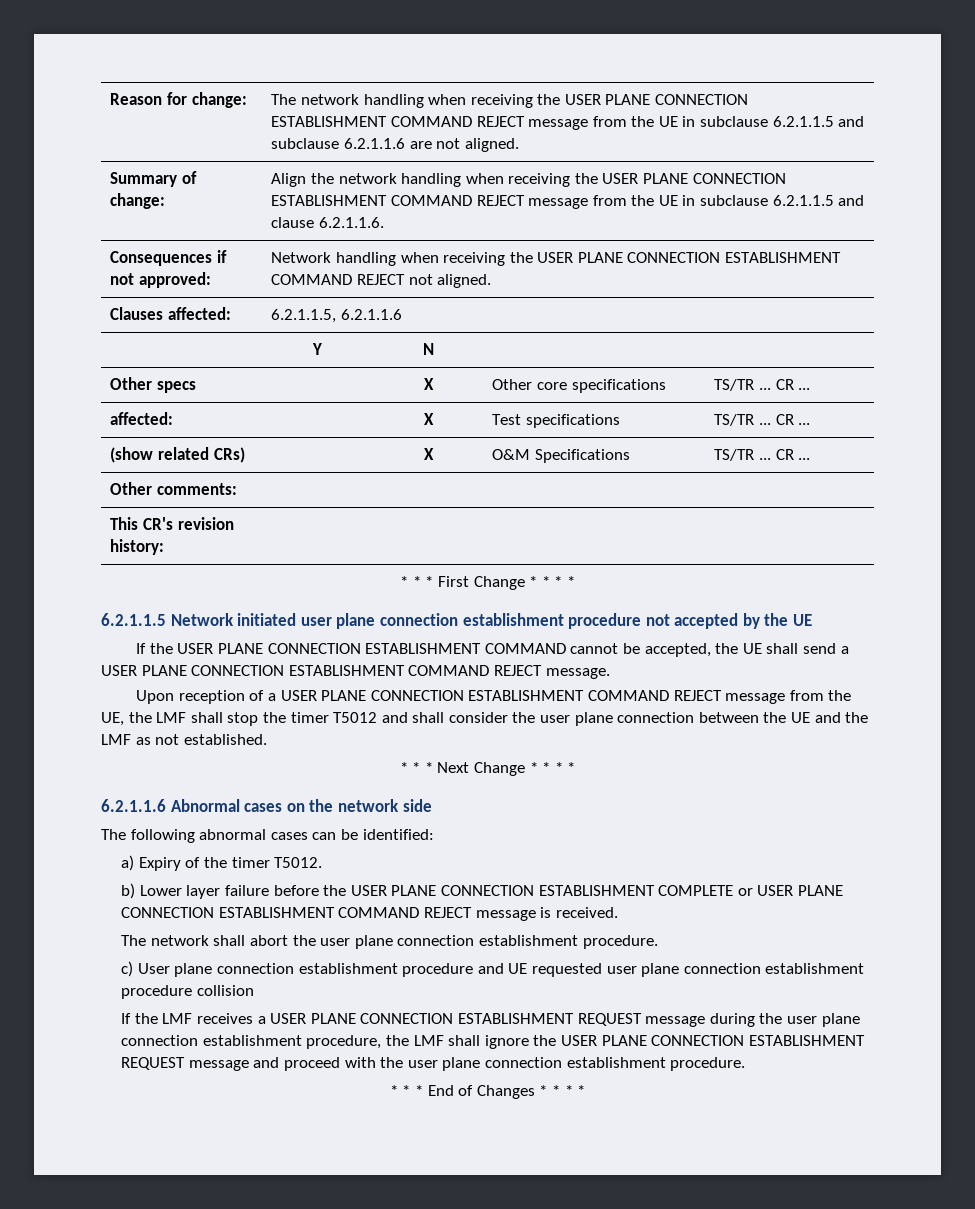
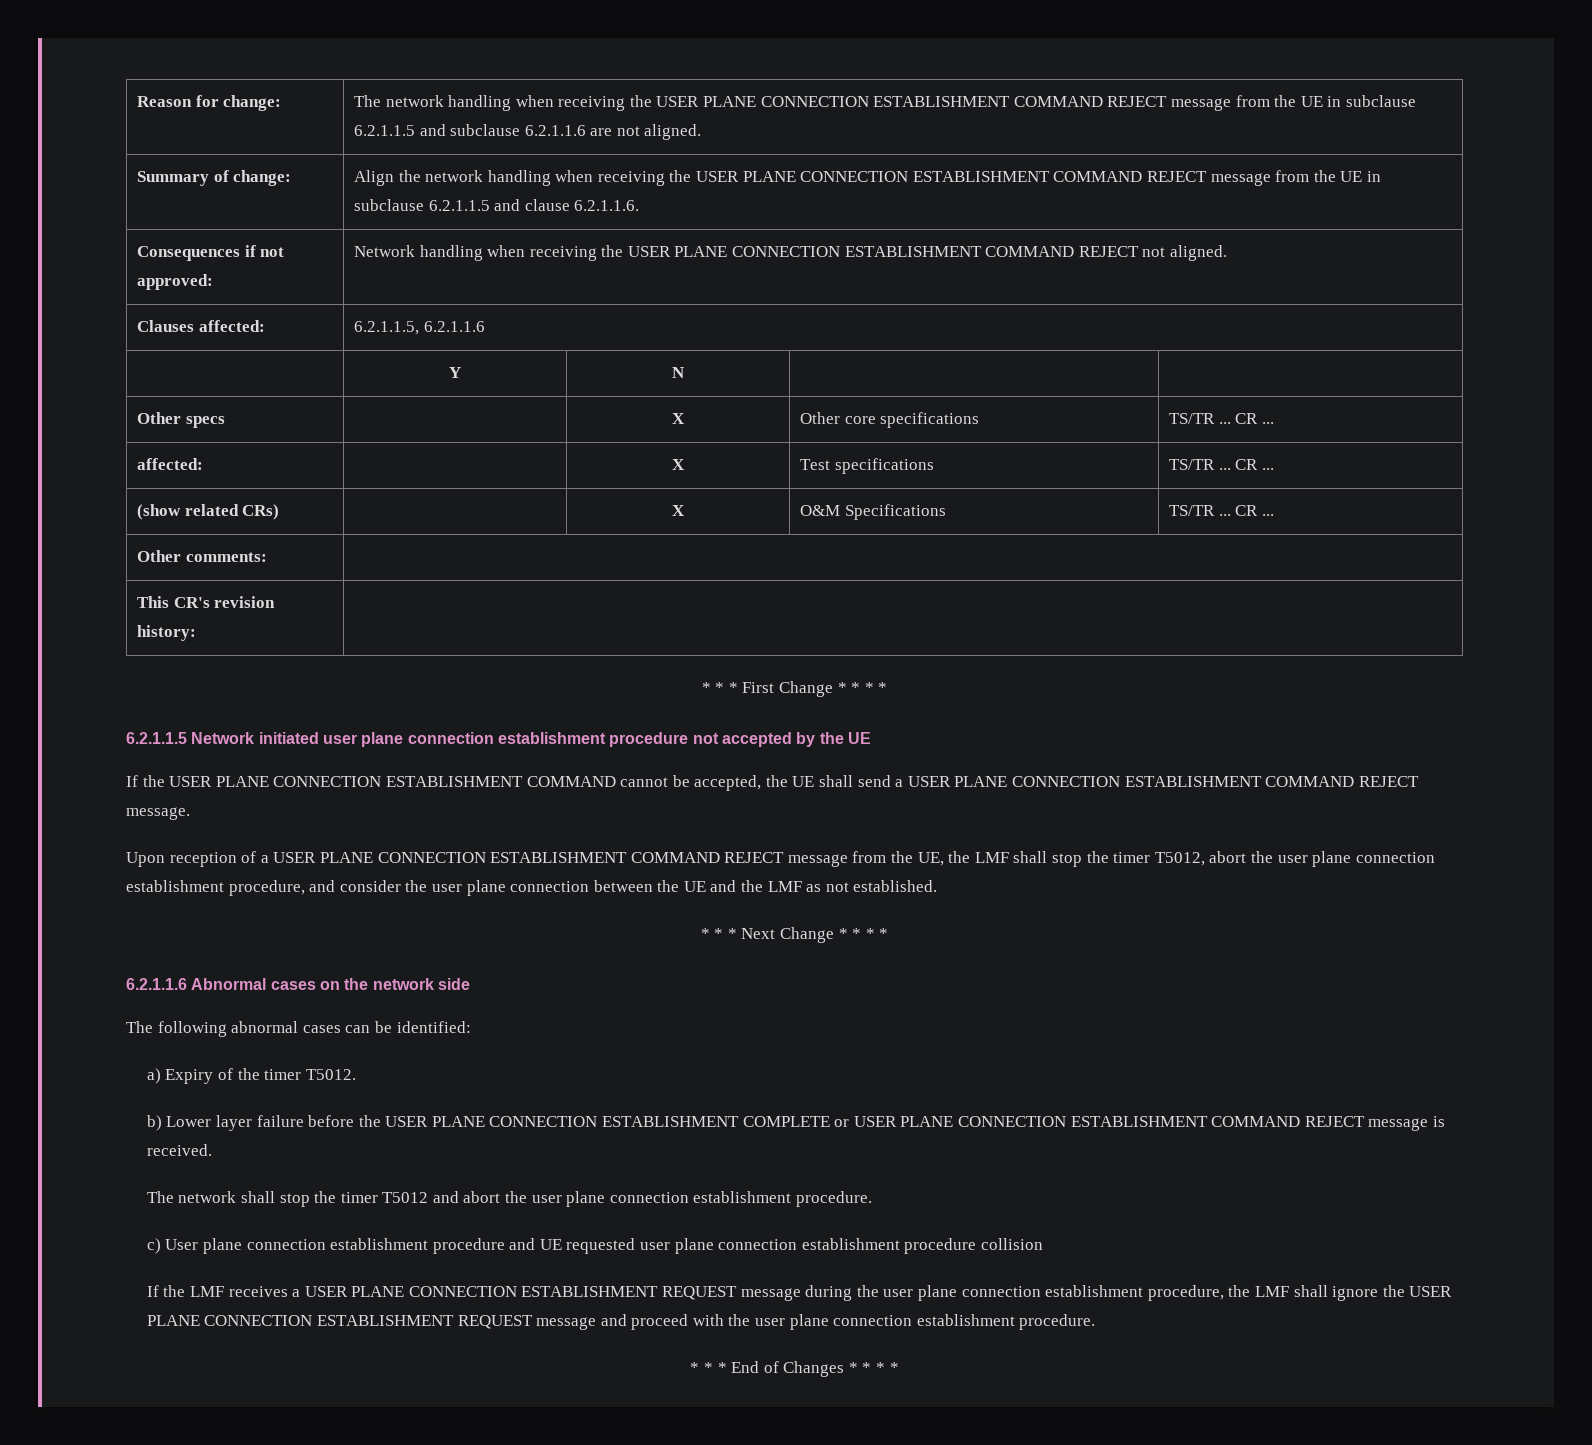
[333,712,445,723] T5012 and shall -> [1154,851,1435,867] [126,880,336,896] T5012, abort the user plane connection establishment procedure, and
(246, 940) none -> [279,1191,459,1207] stop the timer T5012 and

